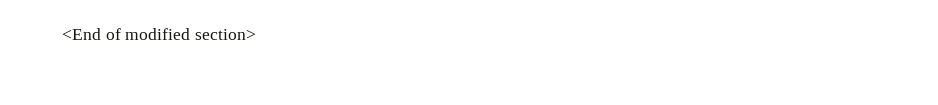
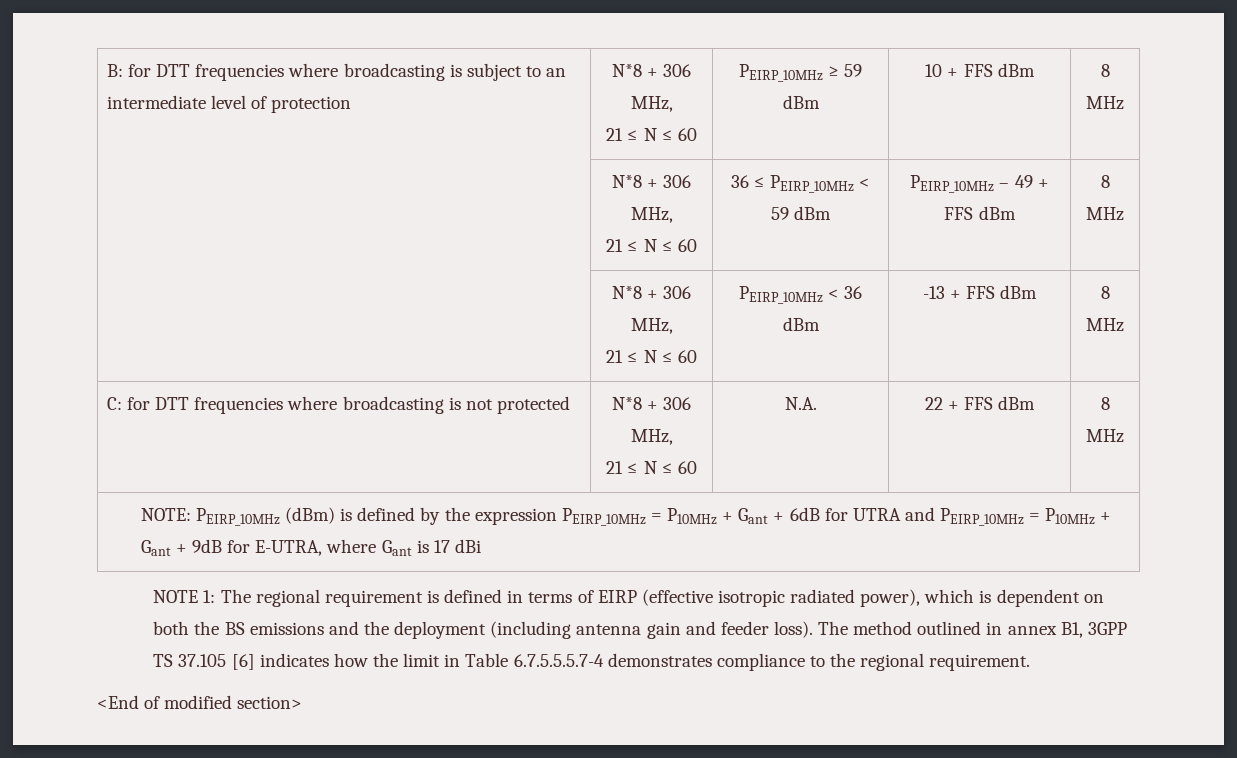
(62, 34) none -> [106,63,567,81] [106,95,352,113] [611,64,692,77] [630,96,673,112] [606,128,697,141] [738,64,863,82] [782,95,820,109] [925,63,1035,77] [1100,64,1110,77] [1086,96,1124,110] [611,175,692,188] [630,207,673,223] [606,239,697,252] [730,175,871,193] [770,206,832,220] [910,175,1049,193] [944,206,1016,220] [1100,175,1110,188] [1086,207,1124,221] [611,286,692,299] [630,318,673,334] [606,350,697,363] [738,286,863,304] [782,317,820,331] [922,285,1038,299] [1100,286,1110,299] [1086,318,1124,332] [106,396,570,414] [611,397,692,410] [630,429,673,445] [606,461,697,474] [784,397,817,410] [924,396,1036,410] [1100,397,1110,410] [1086,429,1124,443] [140,507,1112,526] [140,539,481,556] [153,589,1104,607] [153,621,1127,639] [153,653,1031,671] B: for DTT frequencies where broadcasting is subject to an intermediate level of protection | N*8 + 306 MHz, // 21 ≤ N ≤ 60 | PEIRP_10MHz ≥ 59 dBm | 10 + FFS dBm | 8 MHz // | N*8 + 306 MHz, // 21 ≤ N ≤ 60 | 36 ≤ PEIRP_10MHz < 59 dBm | PEIRP_10MHz – 49 + FFS dBm | 8 MHz // | N*8 + 306 MHz, // 21 ≤ N ≤ 60 | PEIRP_10MHz < 36 dBm | -13 + FFS dBm | 8 MHz // C: for DTT frequencies where broadcasting is not protected | N*8 + 306 MHz, // 21 ≤ N ≤ 60 | N.A. | 22 + FFS dBm | 8 MHz // NOTE: PEIRP_10MHz (dBm) is defined by the expression PEIRP_10MHz = P10MHz + Gant + 6dB for UTRA and PEIRP_10MHz = P10MHz + Gant + 9dB for E-UTRA, where Gant is 17 dBi // NOTE 1: The regional requirement is defined in terms of EIRP (effective isotropic radiated power), which is dependent on both the BS emissions and the deployment (including antenna gain and feeder loss). The method outlined in annex B1, 3GPP TS 37.105 [6] indicates how the limit in Table 6.7.5.5.5.7-4 demonstrates compliance to the regional requirement. //

